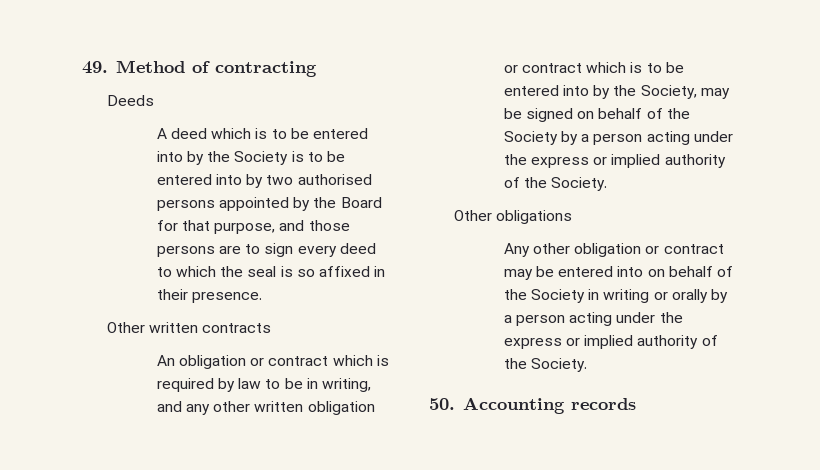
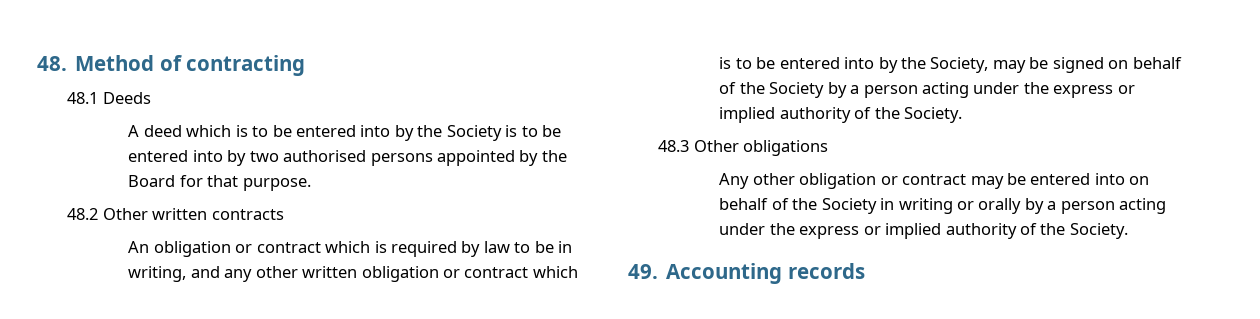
[82,61,108,74] 49. -> [37,56,67,71] 48.
(317, 69) none -> [67,92,99,104] 48.1
[214,220,350,234] [156,243,376,257] [156,266,386,277] [156,289,263,303] purpose, and those persons are to sign every deed to which the seal is so affixed in their presence. // -> [242,178,311,191] [67,208,99,220] purpose. // 48.2
(608, 184) none -> [658,140,690,152] 48.3
[429,398,455,410] 50. -> [628,264,658,279] 49.

